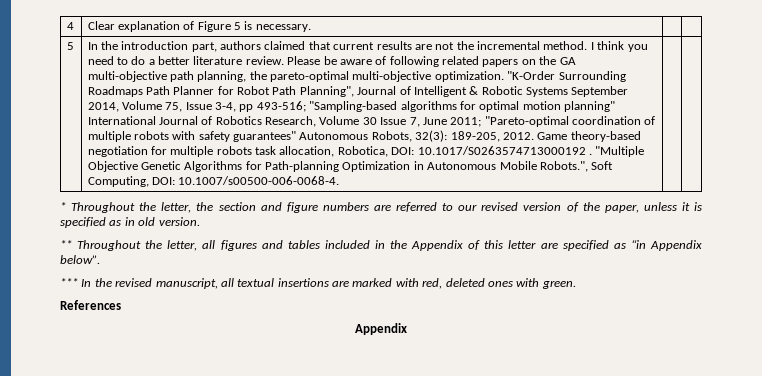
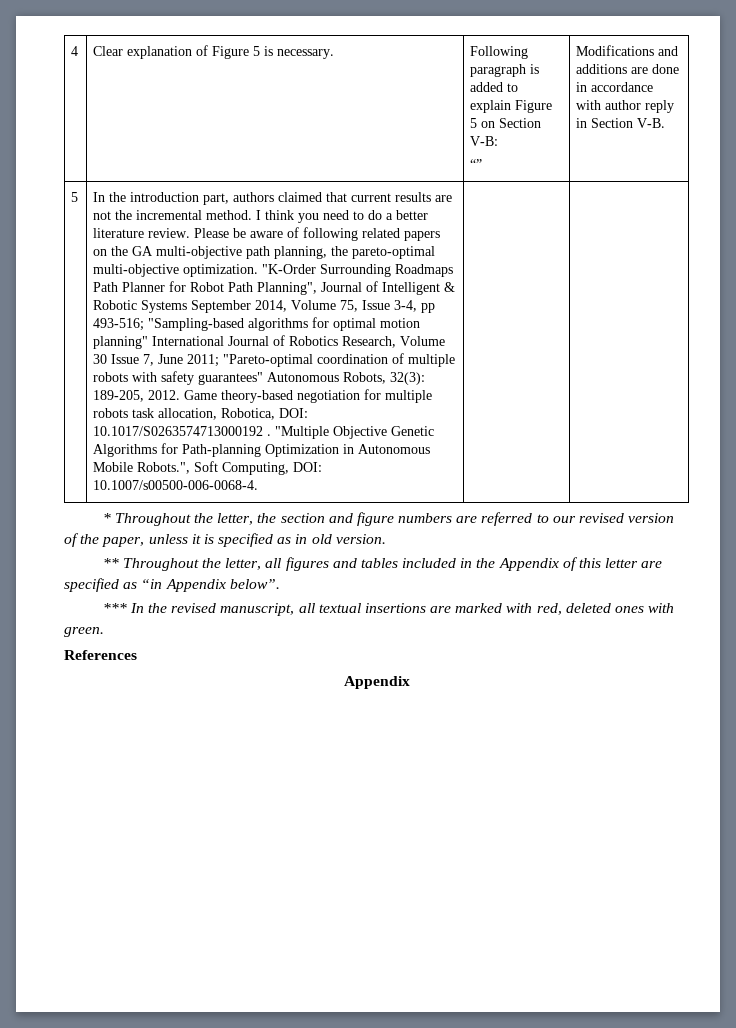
(311, 28) | -> [470,46,529,59] [470,64,540,77] [470,82,519,92] [470,100,553,113] [470,118,542,128] [470,136,499,146] [470,159,483,169] [576,45,679,56] [576,64,680,74] [576,82,654,92] [576,100,675,113] [576,118,666,128] Following paragraph is added to explain Figure 5 on Section V-B: // “” | Modifications and additions are done in accordance with author reply in Section V-B.

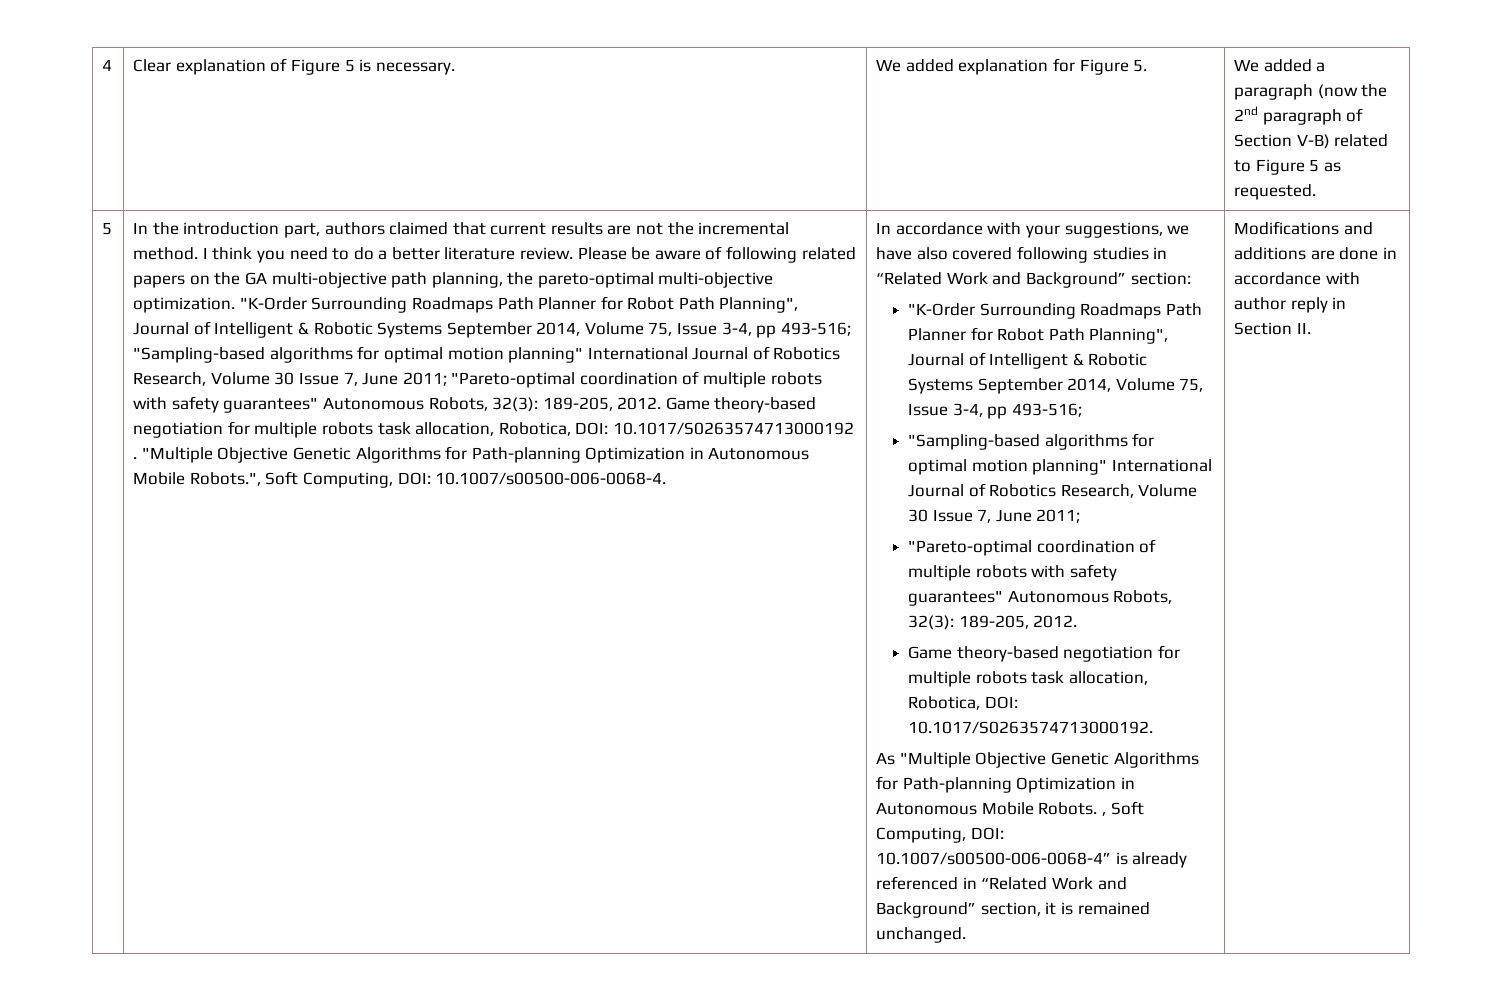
[470,46,529,59] [470,64,540,77] [470,82,519,92] [470,100,553,113] [470,118,542,128] [470,136,499,146] [470,159,483,169] [576,45,679,56] [576,64,680,74] [576,82,654,92] [576,100,675,113] [576,118,666,128] Following paragraph is added to explain Figure 5 on Section V-B: // “” | Modifications and additions are done in accordance with author reply in Section V-B. -> [876,58,1148,75] [1234,59,1326,72] [1234,84,1388,100] [1234,106,1364,125] [1234,134,1389,149] [1234,159,1341,175] [1234,184,1317,200] We added explanation for Figure 5. | We added a paragraph (now the 2nd paragraph of Section V-B) related to Figure 5 as requested.
[102,512,675,526] [64,533,386,547] [102,557,663,571] [64,578,280,592] [102,603,675,616] [64,627,104,637] [64,650,137,660] [343,676,410,689] | // * Throughout the letter, the section and figure numbers are referred to our revised version of the paper, unless it is specified as in old version. // ** Throughout the letter, all figures and tables included in the Appendix of this letter are specified as “in Appendix below”. // *** In the revised manuscript, all textual insertions are marked with red, deleted ones with green. // References // Appendix -> [876,222,1190,238] [876,246,1168,263] [876,272,1191,288] [908,303,1202,319] [908,327,1169,344] [908,352,1148,369] [908,378,1204,394] [908,403,1082,419] [908,433,1155,450] [908,459,1212,475] [908,483,1198,498] [908,509,1081,523] [908,539,1157,556] [908,564,1117,581] [908,590,1173,606] [908,615,1078,630] [908,645,1180,662] [908,671,1148,687] [908,696,1018,710] [908,721,1154,734] [876,752,1199,768] [876,776,1135,793] [876,801,1144,816] [876,827,1004,843] [876,852,1188,868] [876,876,1127,890] [876,902,1150,918] [876,927,967,943] [1234,221,1373,235] [1234,247,1397,260] [1234,272,1360,285] [1234,297,1347,313] [1234,322,1311,335] In accordance with your suggestions, we have also covered following studies in “Related Work and Background” section: // "K-Order Surrounding Roadmaps Path Planner for Robot Path Planning", Journal of Intelligent & Robotic Systems September 2014, Volume 75, Issue 3-4, pp 493-516; // "Sampling-based algorithms for optimal motion planning" International Journal of Robotics Research, Volume 30 Issue 7, June 2011; // "Pareto-optimal coordination of multiple robots with safety guarantees" Autonomous Robots, 32(3): 189-205, 2012. // Game theory-based negotiation for multiple robots task allocation, Robotica, DOI: 10.1017/S0263574713000192. // As "Multiple Objective Genetic Algorithms for Path-planning Optimization in Autonomous Mobile Robots. , Soft Computing, DOI: 10.1007/s00500-006-0068-4” is already referenced in “Related Work and Background” section, it is remained unchanged. | Modifications and additions are done in accordance with author reply in Section II.

